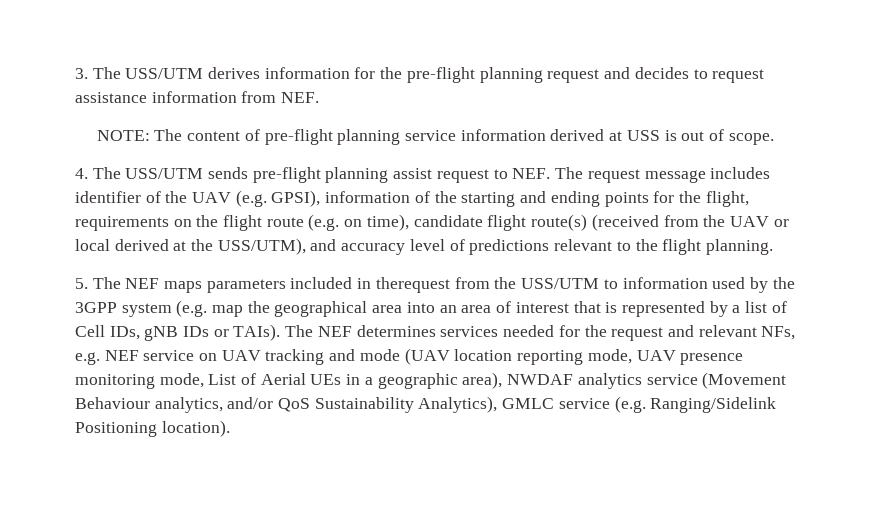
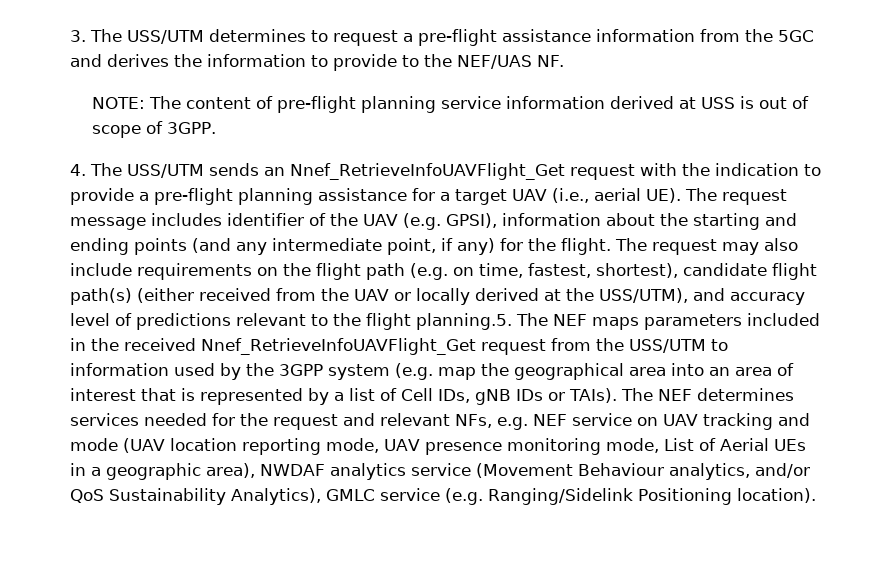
[207,67,765,83] [74,91,319,103] derives information for the pre-flight planning request and decides to request assistance information from NEF. -> [208,29,814,46] [69,54,565,71] determines to request a pre-flight assistance information from the 5GC and derives the information to provide to the NEF/UAS NF.
[728,133,774,145] scope. -> [92,121,217,138] scope of 3GPP.
[252,167,551,183] pre-flight planning assist request to NEF. -> [263,163,822,180] [69,188,682,205] an Nnef_RetrieveInfoUAVFlight_Get request with the indication to provide a pre-flight planning assistance for a target UAV (i.e., aerial UE).
[414,191,430,203] of -> [606,213,656,226] about
[653,191,749,207] for the flight, -> [191,238,798,255] [69,263,132,276] (and any intermediate point, if any) for the flight. The request may also include
[266,217,304,227] route -> [365,263,405,280] path
[366,214,659,231] time), candidate flight route(s) (received -> [478,263,817,280] [69,288,271,305] time, fastest, shortest), candidate flight path(s) (either received
[74,239,110,251] local -> [416,288,471,305] locally
[705,239,773,255] [74,278,88,289] planning. // 5. -> [415,313,512,330] planning.5.
[375,277,450,293] therequest -> [90,338,547,355] the received Nnef_RetrieveInfoUAVFlight_Get request

